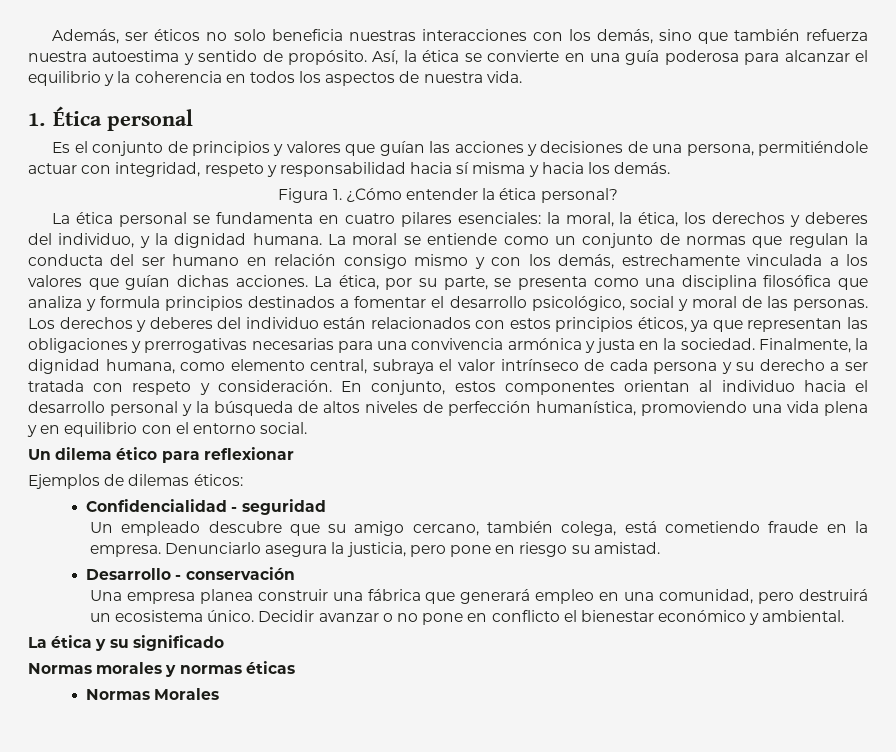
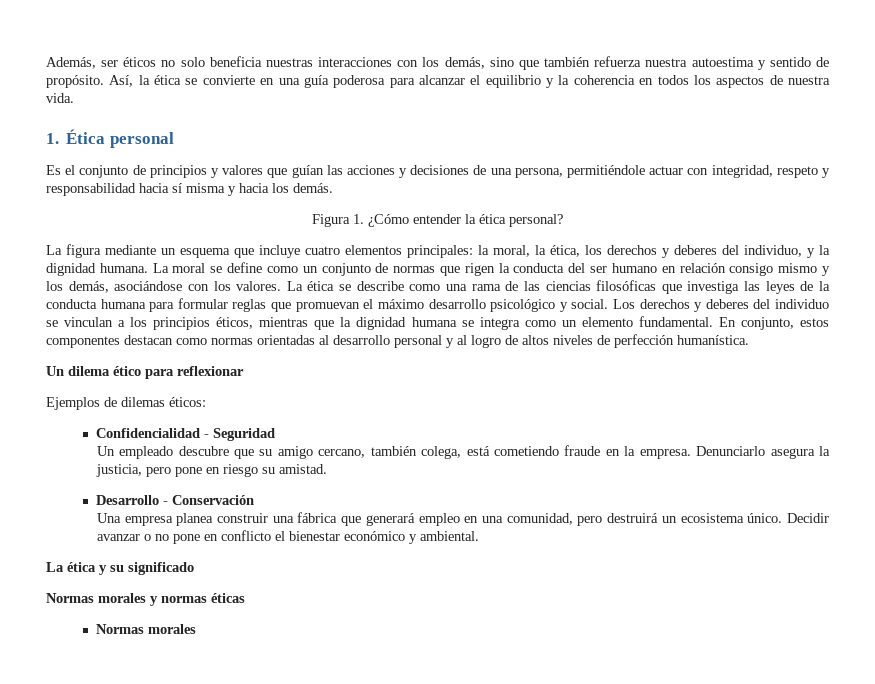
[76,212,541,227] ética personal se fundamenta en cuatro pilares esenciales: -> [66,244,473,258] figura mediante un esquema que incluye cuatro elementos principales:
[427,233,498,245] entiende -> [227,262,263,273] define
[788,233,849,248] regulan -> [464,263,495,276] rigen
[491,254,869,269] [28,275,868,290] [28,296,869,311] con los demás, estrechamente vinculada a los valores que guían dichas acciones. La ética, por su parte, se presenta como una disciplina filosófica que analiza y formula principios destinados a fomentar el desarrollo psicológico, social y moral de las personas. -> [46,280,830,294] [46,298,609,312] los demás, asociándose con los valores. La ética se describe como una rama de las ciencias filosóficas que investiga las leyes de la conducta humana para formular reglas que promuevan el máximo desarrollo psicológico y social.
[323,317,868,332] [28,338,868,353] [28,359,868,374] [28,380,869,395] están relacionados con estos principios éticos, ya que representan las obligaciones y prerrogativas necesarias para una convivencia armónica y justa en la sociedad. Finalmente, la dignidad humana, como elemento central, subraya el valor intrínseco de cada persona y su derecho a ser tratada con respeto y consideración. En conjunto, estos componentes orientan al individuo hacia el -> [46,316,829,330] [46,335,329,348] se vinculan a los principios éticos, mientras que la dignidad humana se integra como un elemento fundamental. En conjunto, estos componentes destacan como normas orientadas al
[196,401,293,416] la búsqueda -> [457,335,501,348] al logro
[536,401,868,416] [27,422,308,437] humanística, promoviendo una vida plena y en equilibrio con el entorno social. -> [677,335,749,345] humanística.
[241,499,326,515] seguridad -> [212,428,275,441] Seguridad
[185,567,295,580] conservación -> [171,495,254,505] Conservación
[154,688,220,700] Morales -> [147,624,196,634] morales

